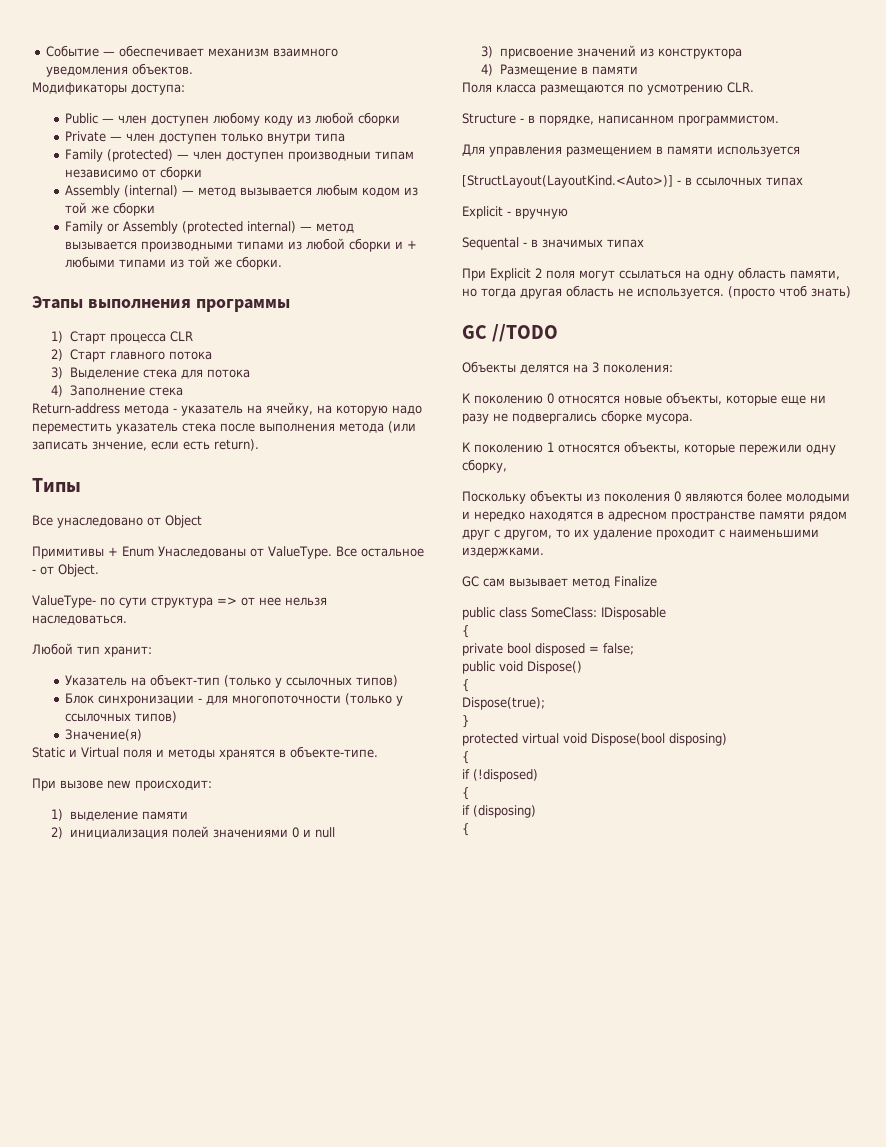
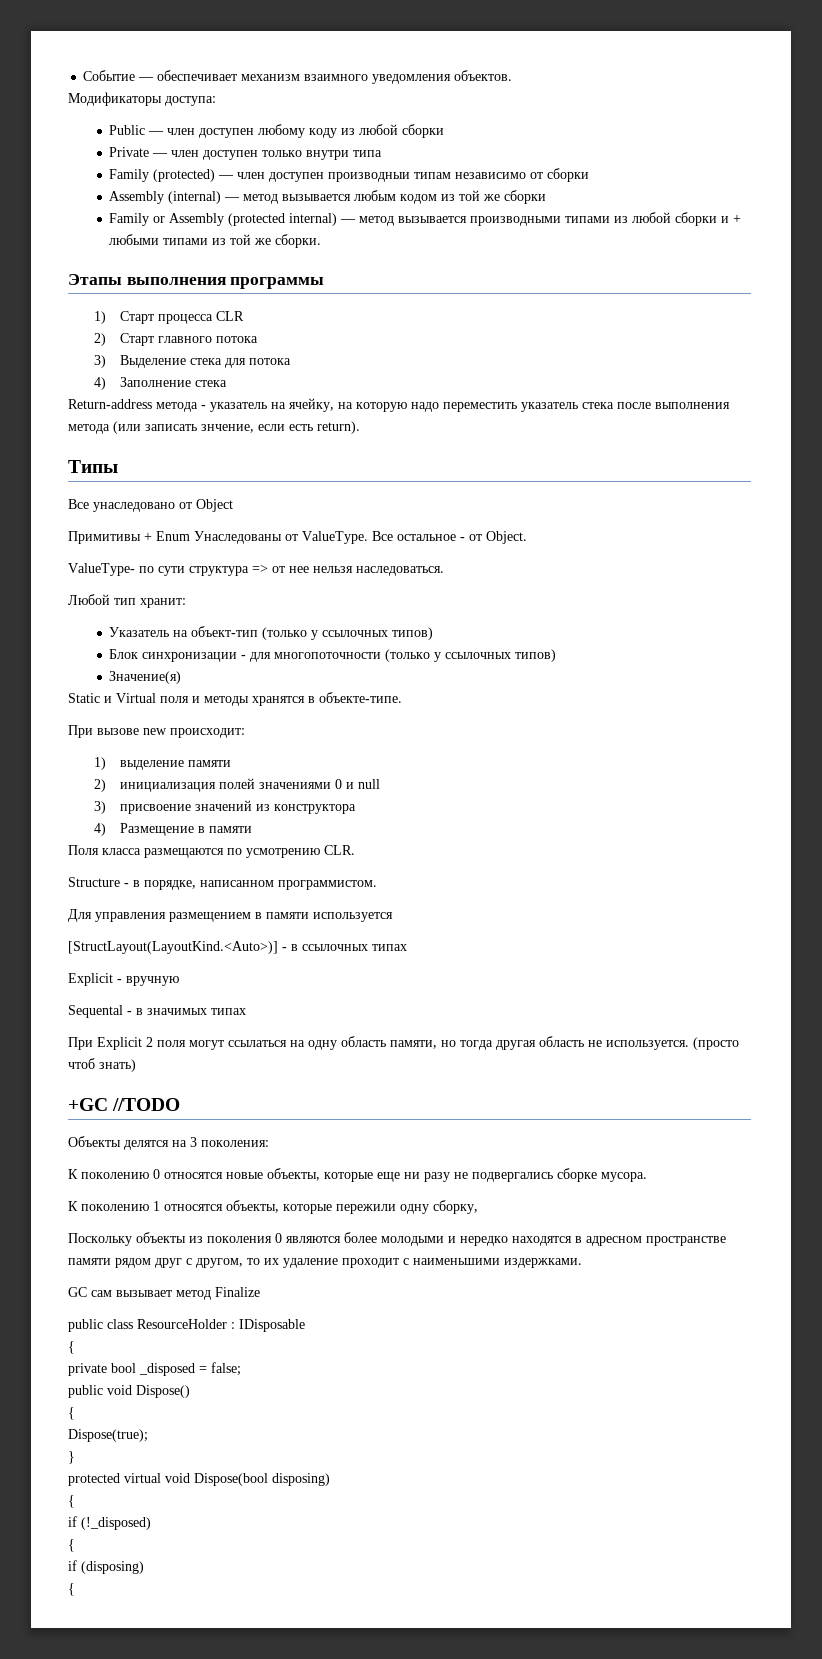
[462,325,487,339] GC -> [68,1098,108,1111] +GC
[531,607,597,618] SomeClass: -> [137,1319,235,1329] ResourceHolder :
[535,643,585,656] disposed -> [139,1363,195,1376] _disposed
[473,769,538,782] (!disposed) -> [81,1517,151,1530] (!_disposed)

